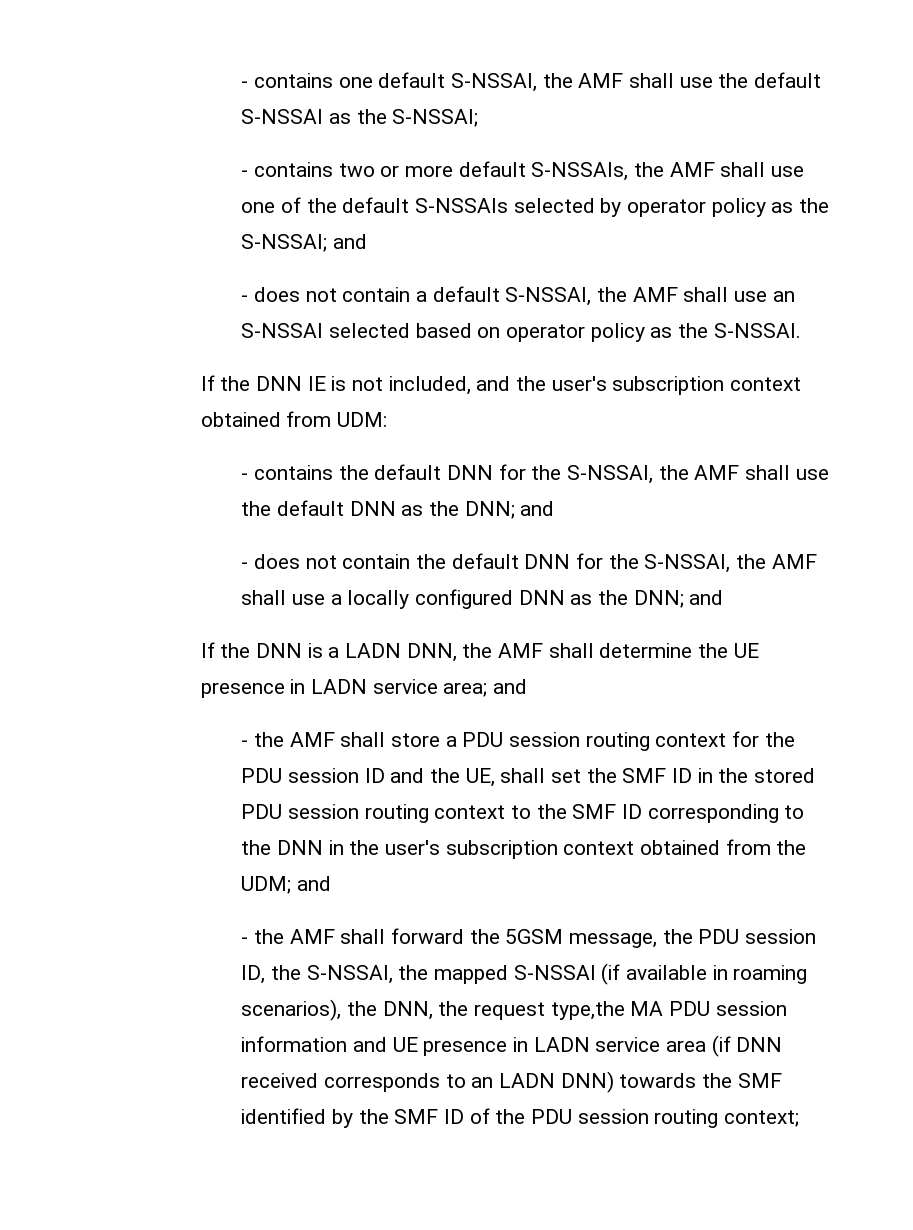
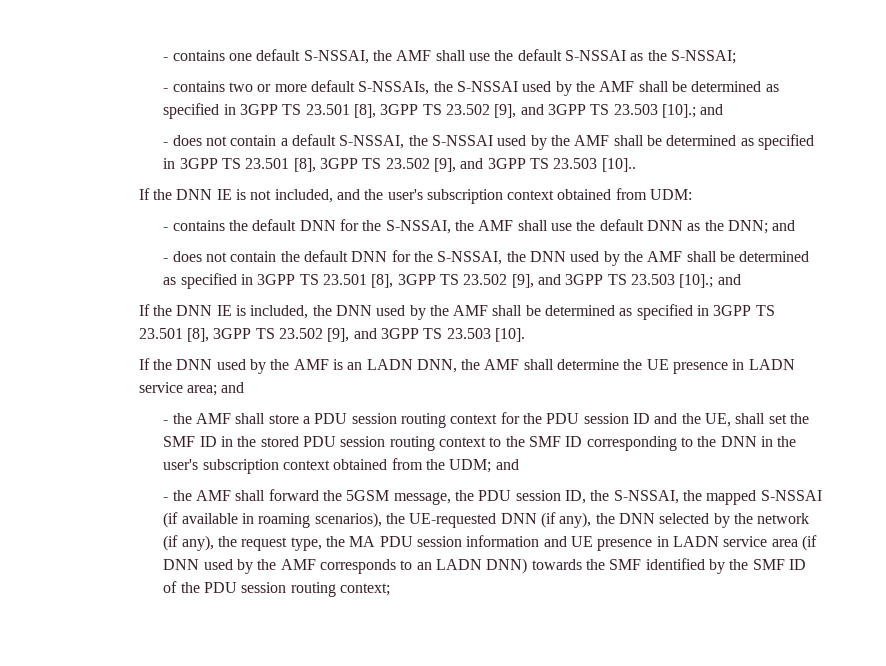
[669,162,805,177] [241,197,830,217] [241,234,328,252] AMF shall use one of the default S-NSSAIs selected by operator policy as the S-NSSAI; -> [457,81,779,96] [163,103,696,119] S-NSSAI used by the AMF shall be determined as specified in 3GPP TS 23.501 [8], 3GPP TS 23.502 [9], and 3GPP TS 23.503 [10].;
[632,287,795,302] [241,323,801,342] AMF shall use an S-NSSAI selected based on operator policy as the S-NSSAI. -> [432,134,814,150] [163,158,636,172] S-NSSAI used by the AMF shall be determined as specified in 3GPP TS 23.501 [8], 3GPP TS 23.502 [9], and 3GPP TS 23.503 [10]..
[771,554,817,569] [241,589,724,609] [200,642,340,658] AMF shall use a locally configured DNN as the DNN; and // If the DNN is a -> [530,251,810,266] [163,273,741,289] [138,304,775,320] [138,328,525,342] [138,358,363,374] DNN used by the AMF shall be determined as specified in 3GPP TS 23.501 [8], 3GPP TS 23.502 [9], and 3GPP TS 23.503 [10].; and // If the DNN IE is included, the DNN used by the AMF shall be determined as specified in 3GPP TS 23.501 [8], 3GPP TS 23.502 [9], and 3GPP TS 23.503 [10]. // If the DNN used by the AMF is an
[382,1001,625,1020] DNN, the request type,the -> [409,512,810,528] [163,535,346,551] UE-requested DNN (if any), the DNN selected by the network (if any), the request type, the
[241,1073,319,1088] received -> [203,559,316,574] used by the AMF

